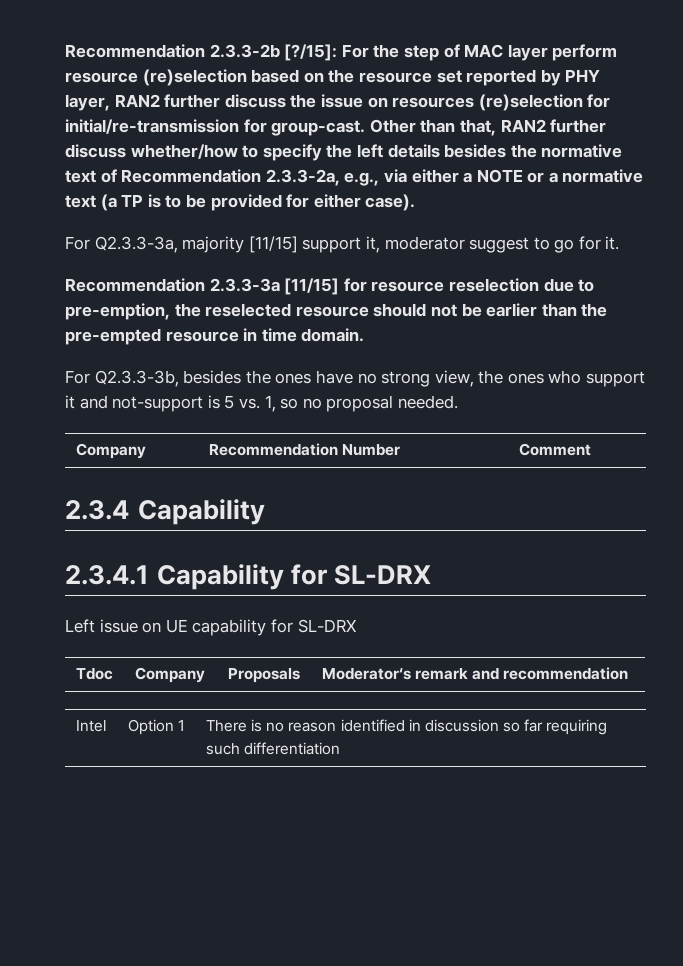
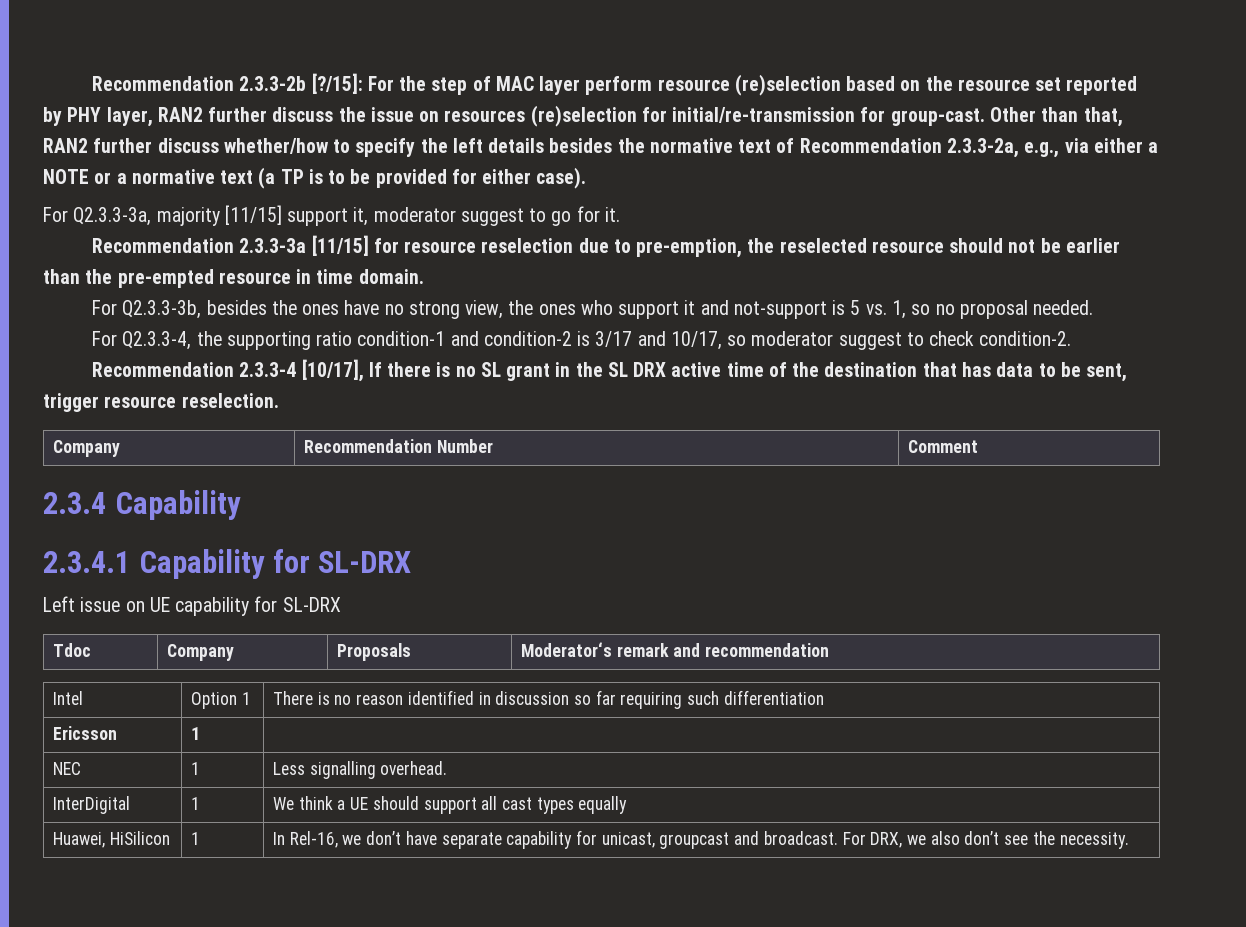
(458, 402) none -> [91,331,1072,350] [91,359,1128,382] [43,393,279,412] // For Q2.3.3-4, the supporting ratio condition-1 and condition-2 is 3/17 and 10/17, so moderator suggest to check condition-2. // Recommendation 2.3.3-4 [10/17], If there is no SL grant in the SL DRX active time of the destination that has data to be sent, trigger resource reselection.
(340, 748) none -> [52,726,117,740] [190,727,200,740] [52,762,81,775] [190,762,200,775] [272,761,448,779] [52,796,130,814] [190,797,200,810] [272,796,628,814] [52,831,170,848] [190,832,200,845] [272,830,1129,849] // Ericsson | 1 | // NEC | 1 | Less signalling overhead. // InterDigital | 1 | We think a UE should support all cast types equally // Huawei, HiSilicon | 1 | In Rel-16, we don’t have separate capability for unicast, groupcast and broadcast. For DRX, we also don’t see the necessity.

